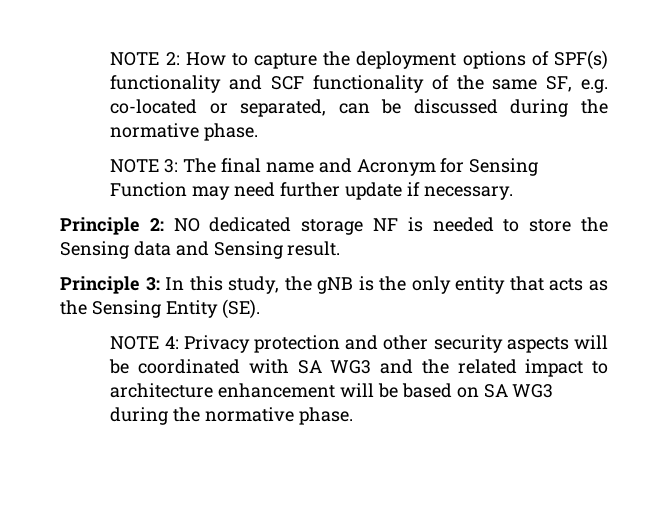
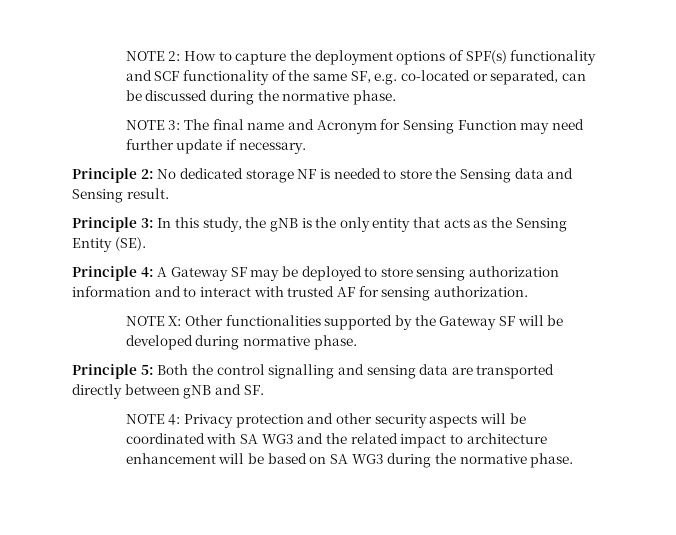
[173,218,200,232] NO -> [157,169,177,179] No
(260, 309) none -> [72,266,560,281] [72,286,528,301] [125,315,564,330] [125,335,357,350] [72,364,555,379] [72,384,264,399] // Principle 4: A Gateway SF may be deployed to store sensing authorization information and to interact with trusted AF for sensing authorization. // NOTE X: Other functionalities supported by the Gateway SF will be developed during normative phase. // Principle 5: Both the control signalling and sensing data are transported directly between gNB and SF.

